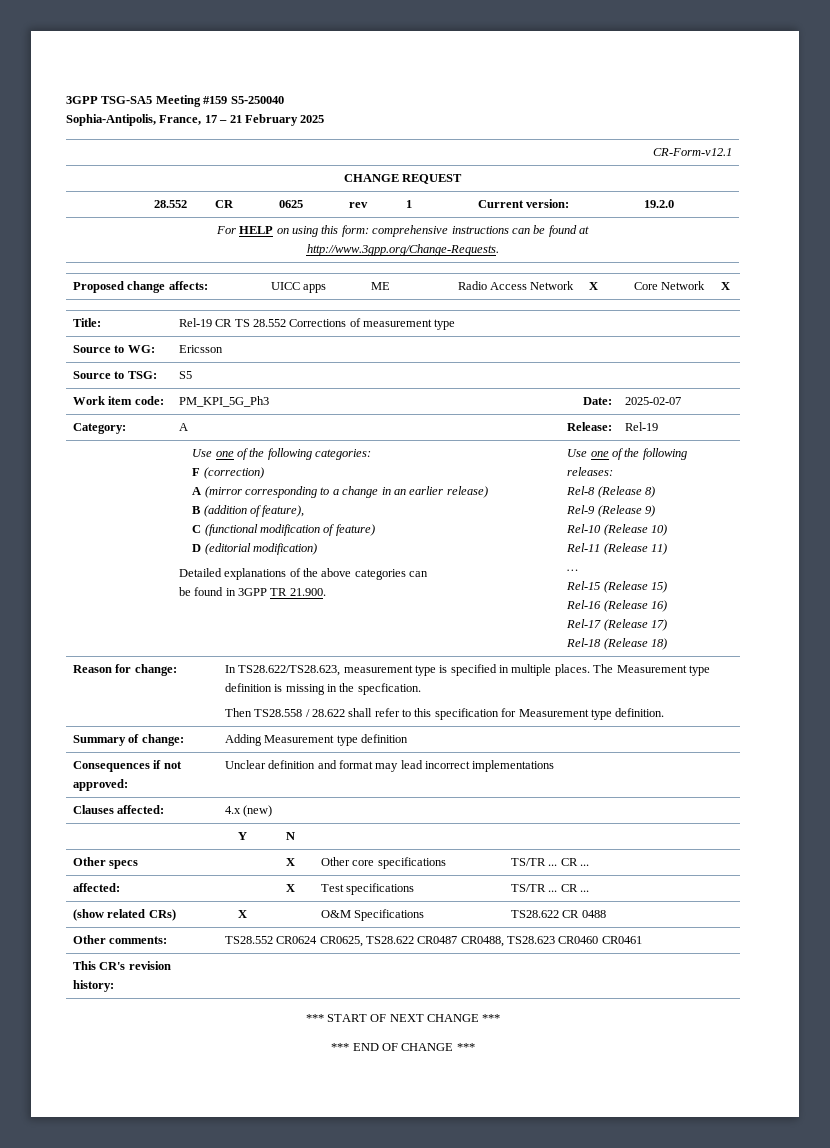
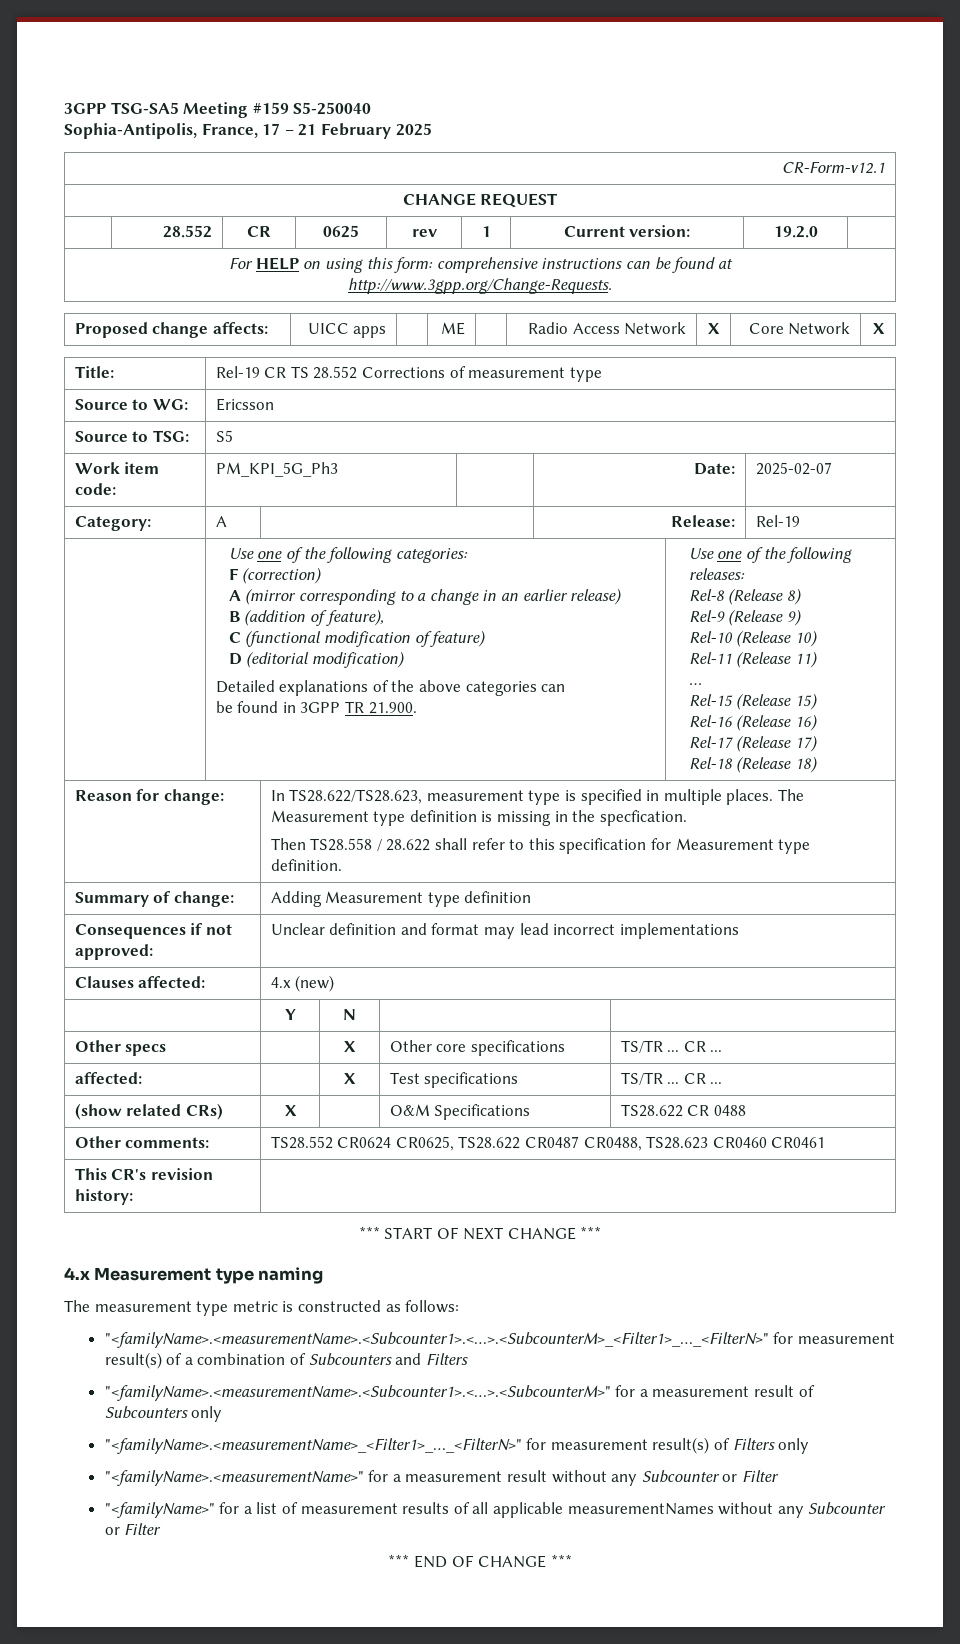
(501, 1018) none -> [64,1267,324,1284] [64,1300,460,1316] [104,1332,895,1348] [104,1352,468,1369] [104,1385,815,1401] [104,1406,223,1422] [104,1437,810,1454] [104,1470,780,1486] [104,1502,887,1518] [104,1523,162,1535] // 4.x Measurement type naming // The measurement type metric is constructed as follows: // "<familyName>.<measurementName>.<Subcounter1>.<…>.<SubcounterM>_<Filter1>_…_<FilterN>" for measurement result(s) of a combination of Subcounters and Filters // "<familyName>.<measurementName>.<Subcounter1>.<…>.<SubcounterM>" for a measurement result of Subcounters only // "<familyName>.<measurementName>_<Filter1>_…_<FilterN>" for measurement result(s) of Filters only // "<familyName>.<measurementName>" for a measurement result without any Subcounter or Filter // "<familyName>" for a list of measurement results of all applicable measurementNames without any Subcounter or Filter

